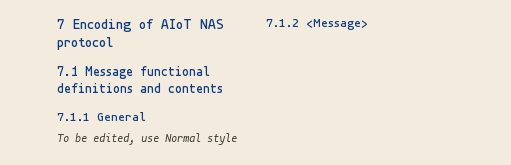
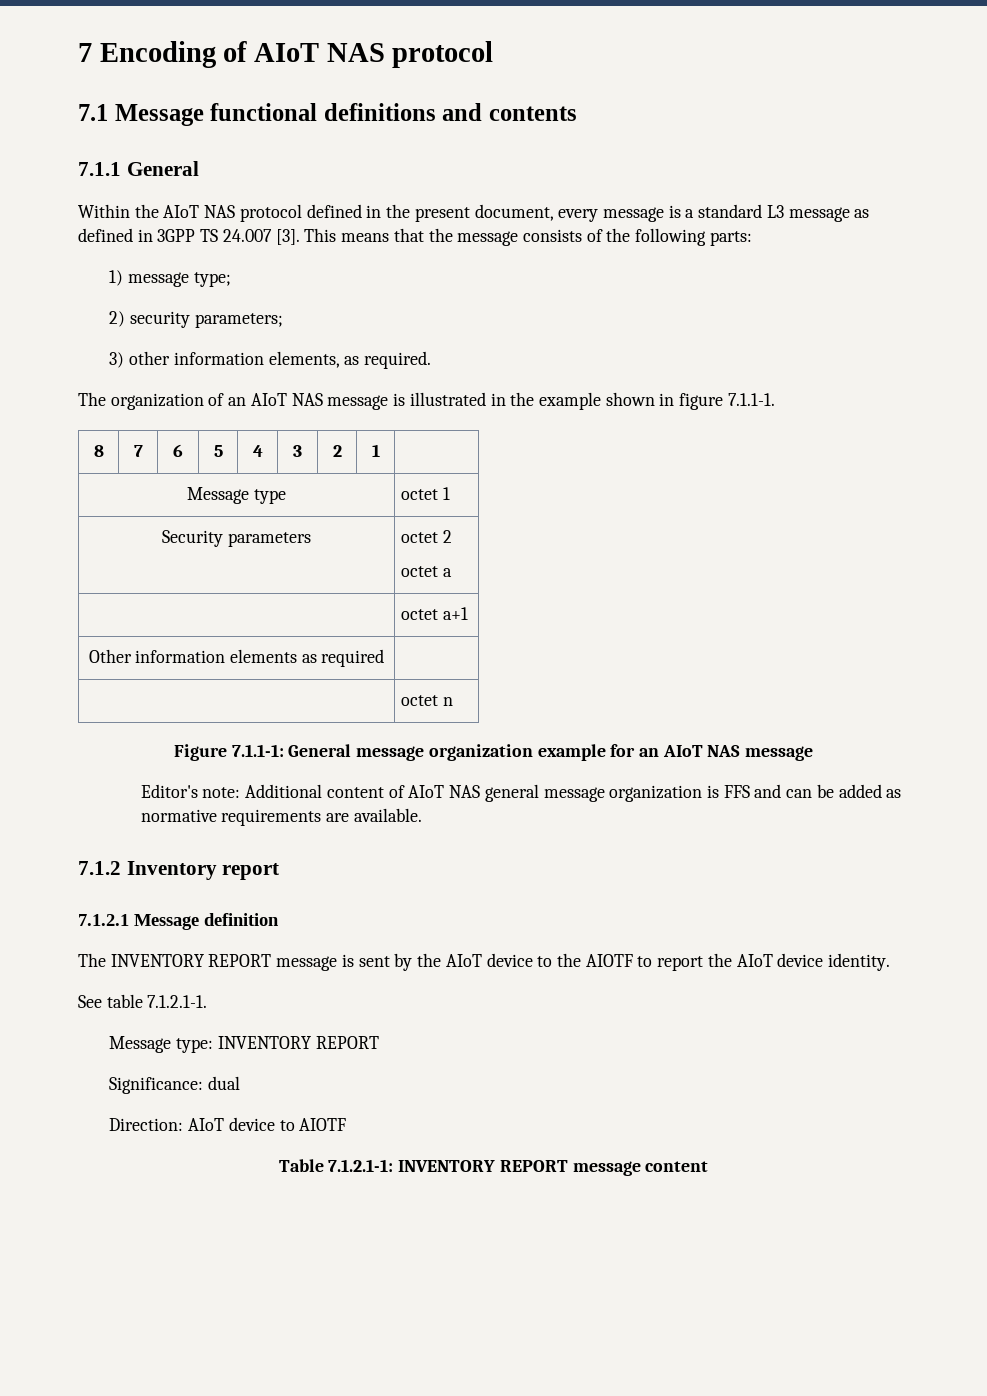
[57,133,237,145] [266,19,368,30] To be edited, use Normal style // 7.1.2 <Message> -> [78,204,870,222] [78,228,752,246] [109,270,231,287] [109,311,283,328] [109,351,432,369] [78,392,775,410] [93,445,104,457] [133,445,143,457] [173,444,183,457] [213,445,223,457] [252,445,263,457] [293,445,302,457] [332,445,342,457] [371,444,380,457] [187,487,286,504] [401,487,450,500] [162,530,311,547] [401,530,452,543] [401,566,452,577] [401,607,468,620] [88,649,385,667] [401,695,453,706] [173,744,814,761] [140,784,902,802] [140,808,422,826] [78,861,280,880] [78,913,279,930] [78,953,891,971] [78,994,208,1008] [109,1036,379,1053] [109,1076,241,1094] [109,1117,347,1131] [278,1159,709,1176] Within the AIoT NAS protocol defined in the present document, every message is a standard L3 message as defined in 3GPP TS 24.007 [3]. This means that the message consists of the following parts: // 1) message type; // 2) security parameters; // 3) other information elements, as required. // The organization of an AIoT NAS message is illustrated in the example shown in figure 7.1.1-1. // 8 | 7 | 6 | 5 | 4 | 3 | 2 | 1 | // Message type | octet 1 // Security parameters | octet 2 // octet a // | octet a+1 // Other information elements as required | // | octet n // Figure 7.1.1-1: General message organization example for an AIoT NAS message // Editor's note: Additional content of AIoT NAS general message organization is FFS and can be added as normative requirements are available. // 7.1.2 Inventory report // 7.1.2.1 Message definition // The INVENTORY REPORT message is sent by the AIoT device to the AIOTF to report the AIoT device identity. // See table 7.1.2.1-1. // Message type: INVENTORY REPORT // Significance: dual // Direction: AIoT device to AIOTF // Table 7.1.2.1-1: INVENTORY REPORT message content

